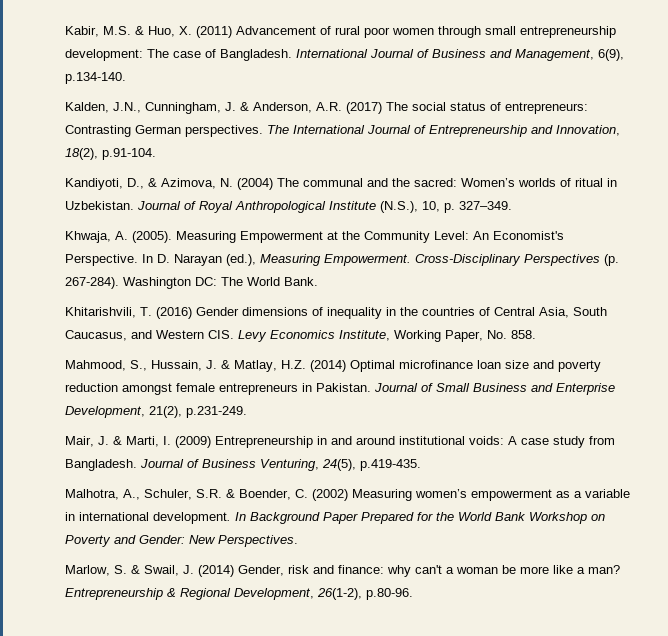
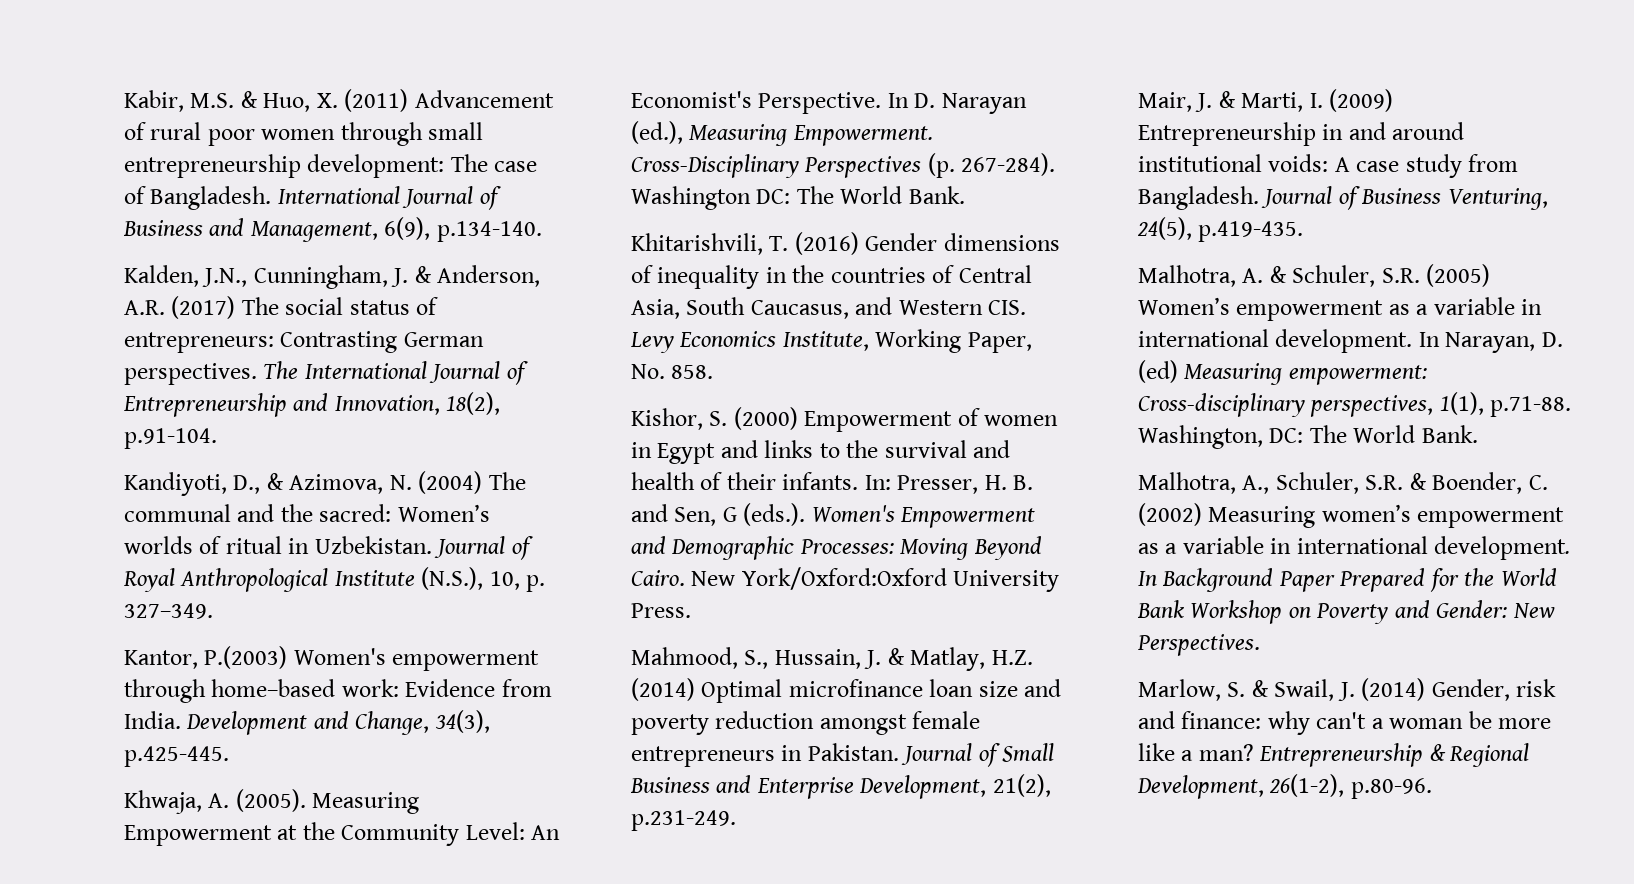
(513, 205) none -> [123,646,540,671] [123,679,552,703] [123,710,490,735] [123,746,229,767] // Kantor, P.(2003) Women's empowerment through home–based work: Evidence from India. Development and Change, 34(3), p.425-445.
(537, 334) none -> [630,407,1059,432] [630,440,1010,464] [630,472,1033,494] [630,503,1036,528] [630,536,1042,560] [630,567,1060,592] [630,603,691,618] // Kishor, S. (2000) Empowerment of women in Egypt and links to the survival and health of their infants. In: Presser, H. B. and Sen, G (eds.). Women's Empowerment and Demographic Processes: Moving Beyond Cairo. New York/Oxford:Oxford University Press.
(422, 465) none -> [1137,264,1491,287] [1137,297,1543,321] [1137,329,1563,353] [1137,360,1427,385] [1137,392,1572,417] [1137,425,1478,449] // Malhotra, A. & Schuler, S.R. (2005) Women’s empowerment as a variable in international development. In Narayan, D. (ed) Measuring empowerment: Cross-disciplinary perspectives, 1(1), p.71-88. Washington, DC: The World Bank.

